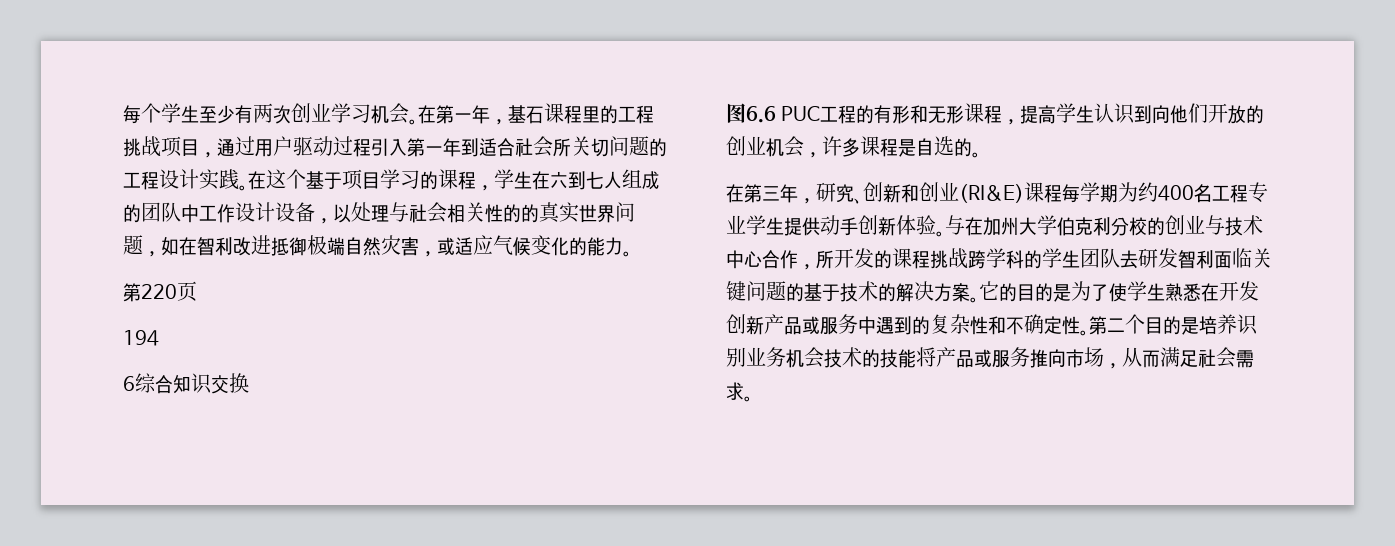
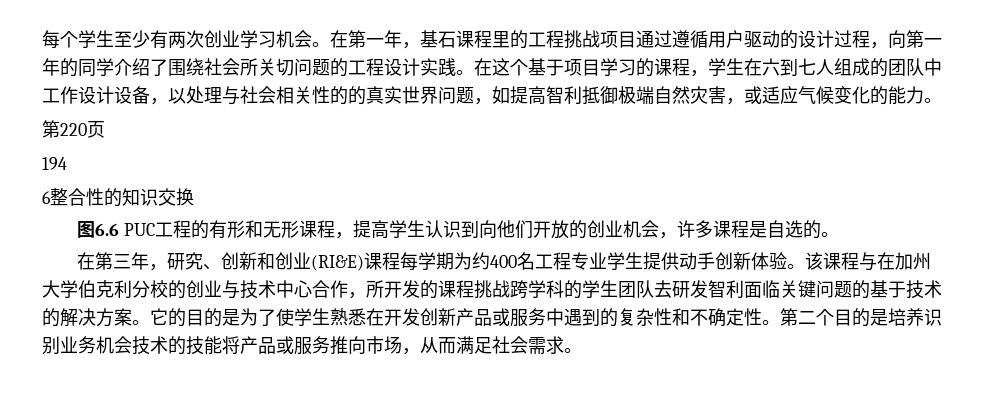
[199,136,515,158] ，通过用户驱动过程引入第一年到适合 -> [636,30,942,49] [42,58,204,77] 通过遵循用户驱动的设计过程，向第一年的同学介绍了围绕
[179,235,271,256] 在智利改进 -> [510,86,582,105] 提高智利
[135,373,173,394] 综合 -> [50,188,122,207] 整合性的
(945, 234) none -> [804,252,859,270] 该课程

